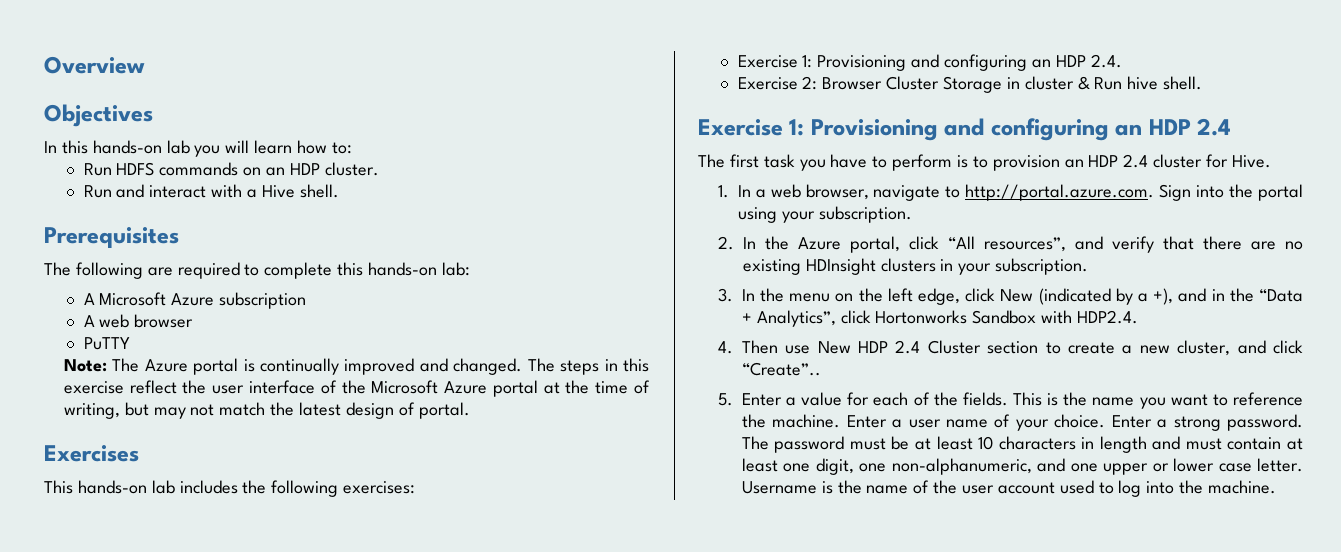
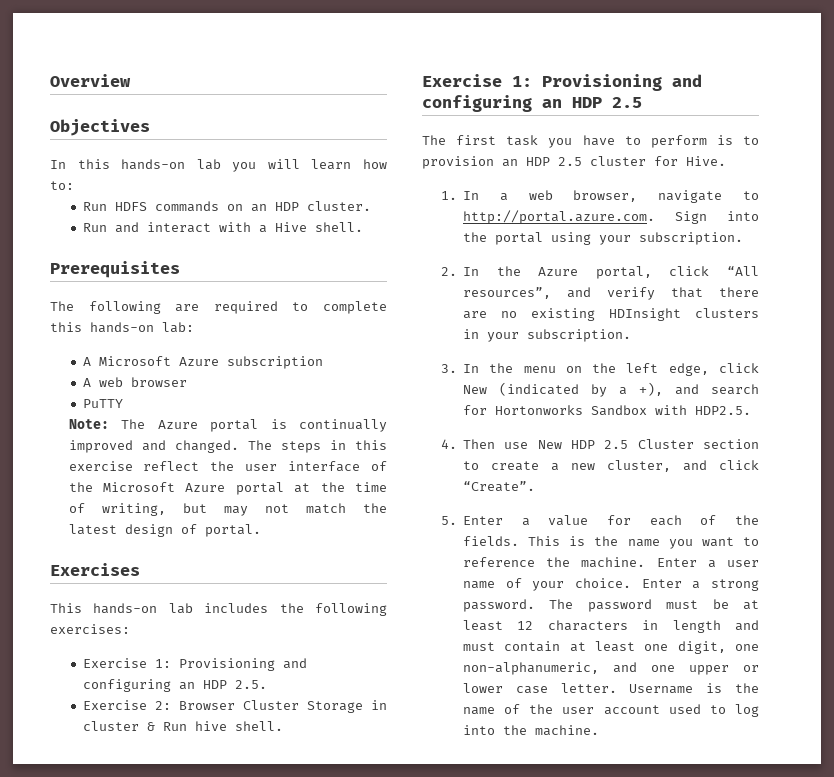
[1090,54,1122,68] 2.4. -> [234,680,267,689] 2.5.
[1197,118,1232,136] 2.4 -> [612,97,642,108] 2.5
[1123,154,1149,168] 2.4 -> [558,157,582,166] 2.5
[1211,288,1304,302] [741,310,871,327] in the “Data + Analytics”, click -> [711,384,759,395] [463,405,488,415] search for
[1076,310,1138,324] HDP2.4. -> [695,406,752,415] HDP2.5.
[895,340,921,354] 2.4 -> [604,440,629,449] 2.5
[741,362,821,376] “Create”.. -> [463,481,536,492] “Create”.
[978,436,994,450] 10 -> [517,621,534,630] 12

